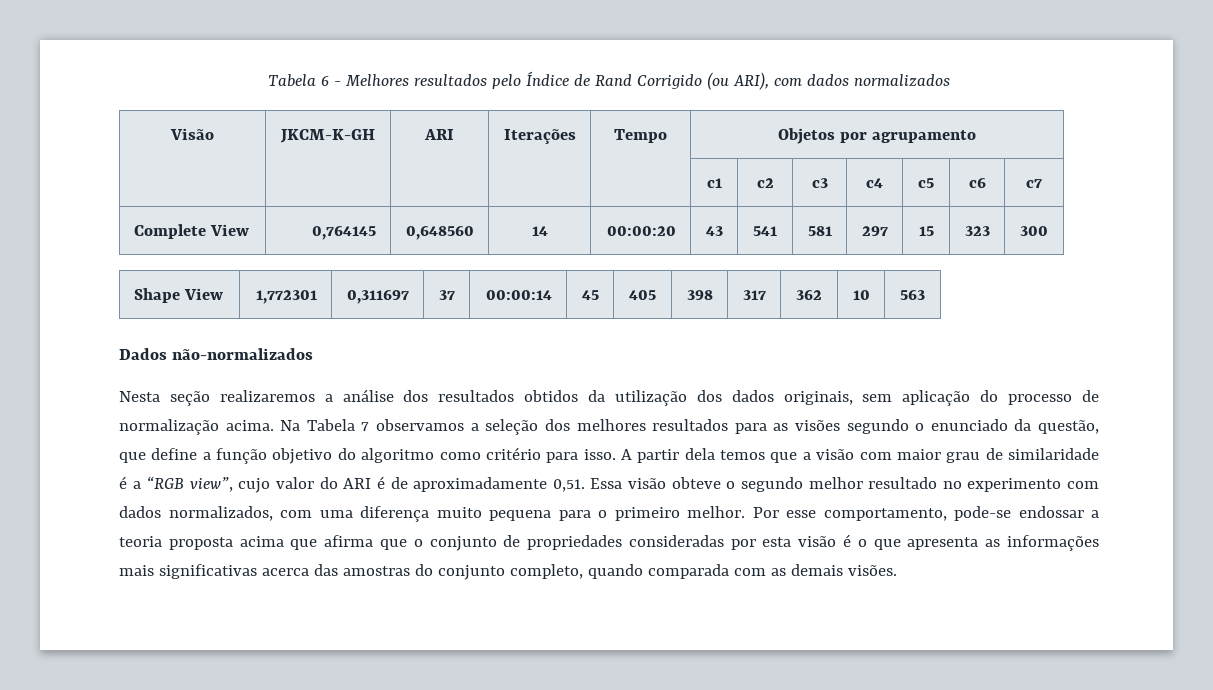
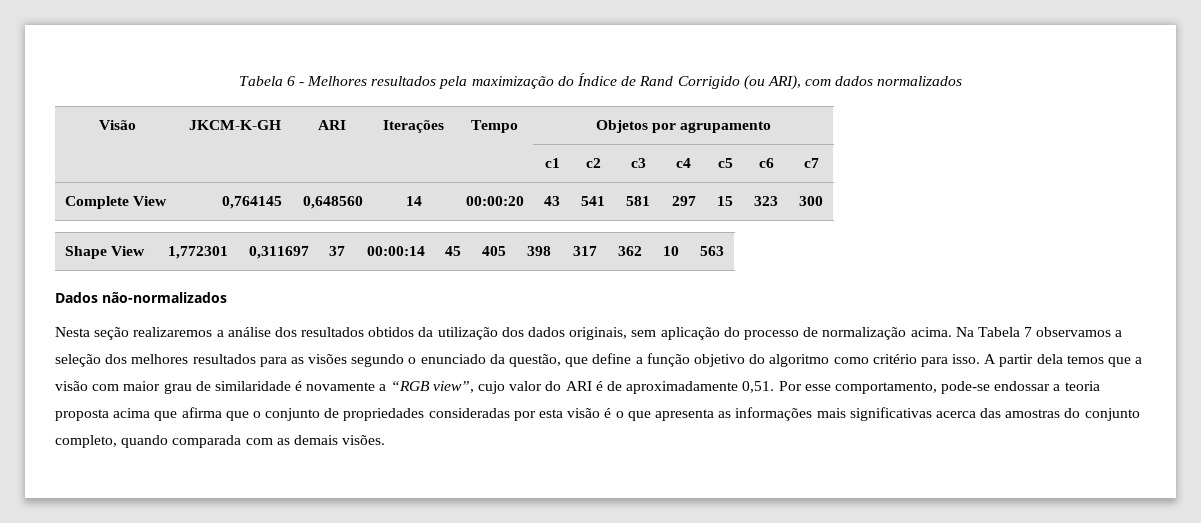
[492,74,522,89] pelo -> [439,76,574,89] pela maximização do
(127, 482) none -> [306,382,376,391] novamente
[590,477,1099,492] [119,506,745,522] Essa visão obteve o segundo melhor resultado no experimento com dados normalizados, com uma diferença muito pequena para o primeiro melhor. -> (775, 387) none

